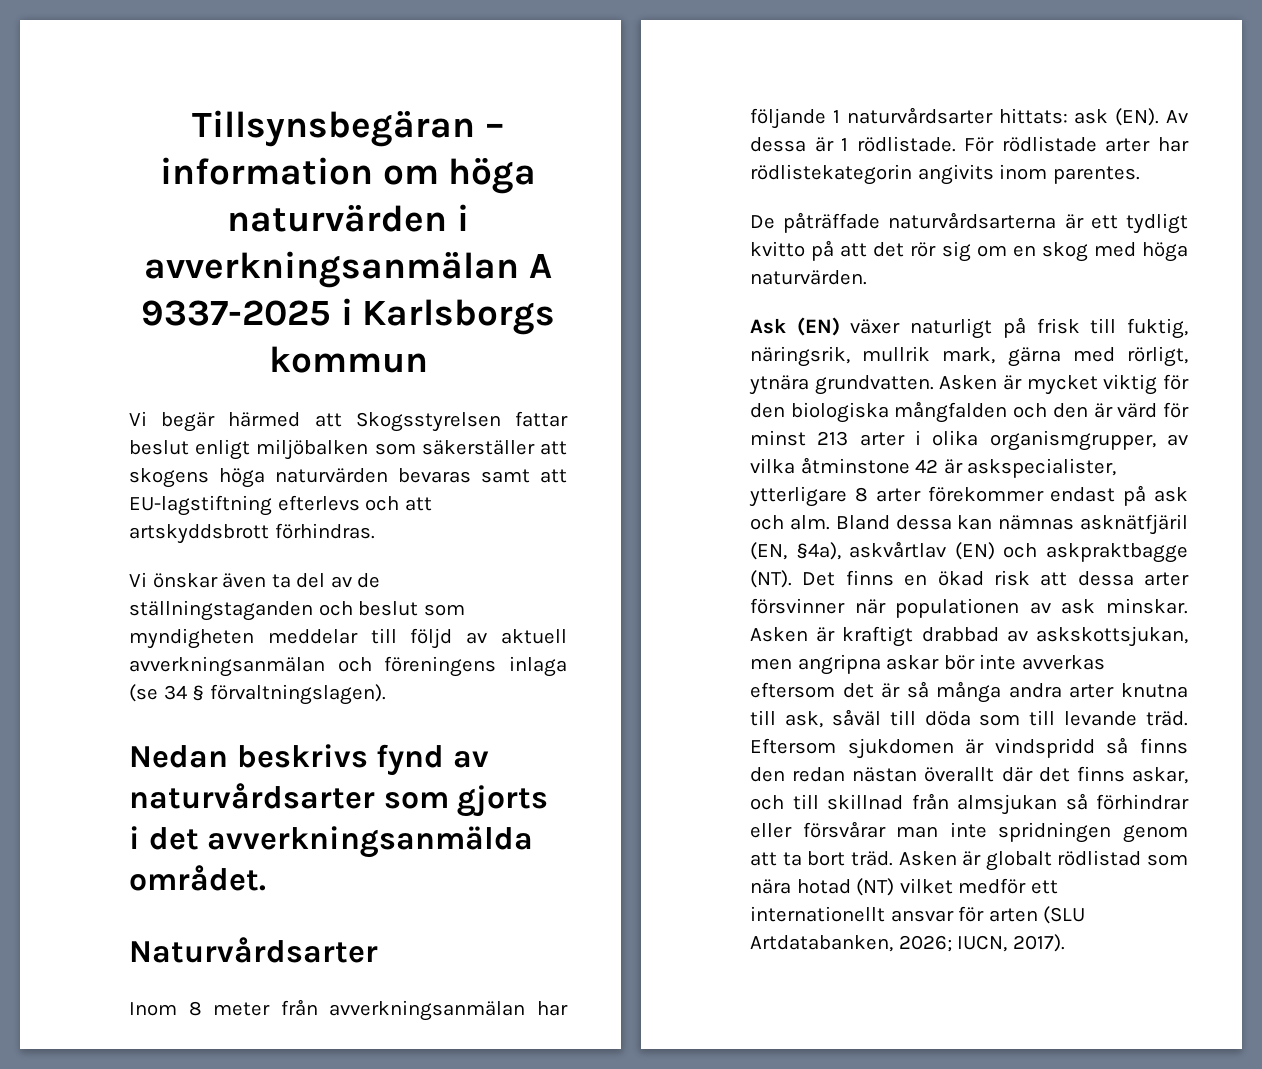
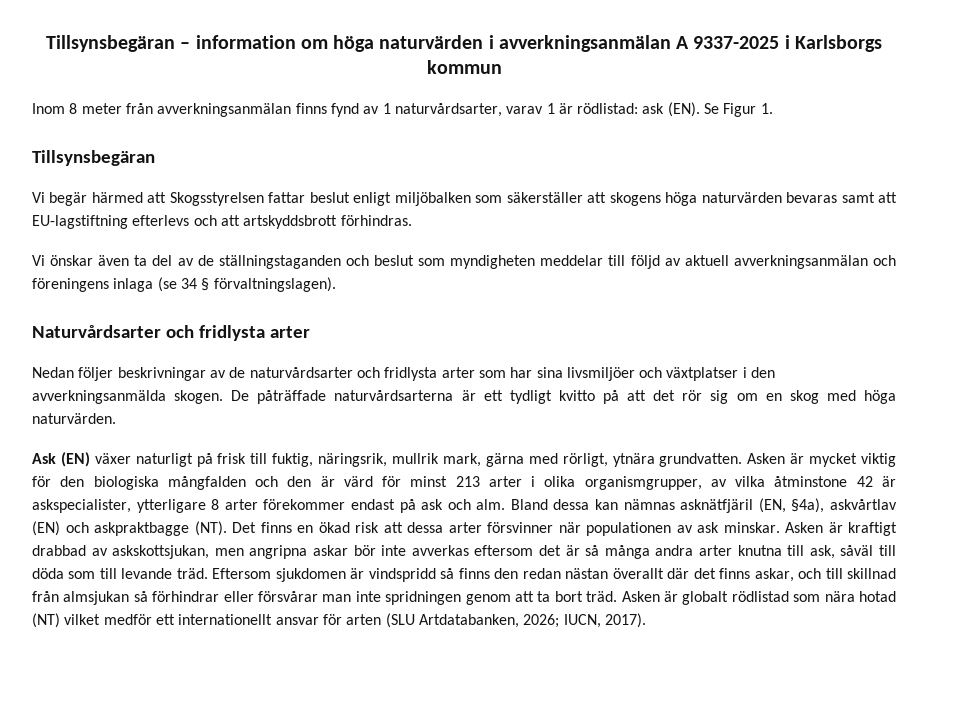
(428, 359) none -> [32,102,773,117] [32,150,155,166] // Inom 8 meter från avverkningsanmälan finns fynd av 1 naturvårdsarter, varav 1 är rödlistad: ask (EN). Se Figur 1. // Tillsynsbegäran
[129,744,489,776] [129,783,549,817] [129,826,534,858] [129,865,266,891] [129,937,378,963] [129,999,568,1021] [750,107,1188,129] [750,136,1189,152] [750,164,1140,185] Nedan beskrivs fynd av naturvårdsarter som gjorts i det avverkningsanmälda området. // Naturvårdsarter // Inom 8 meter från avverkningsanmälan har följande 1 naturvårdsarter hittats: ask (EN). Av dessa är 1 rödlistade. För rödlistade arter har rödlistekategorin angivits inom parentes. // -> [32,325,310,341] [32,367,776,381] [32,390,224,404] Naturvårdsarter och fridlysta arter // Nedan följer beskrivningar av de naturvårdsarter och fridlysta arter som har sina livsmiljöer och växtplatser i den avverkningsanmälda skogen.

